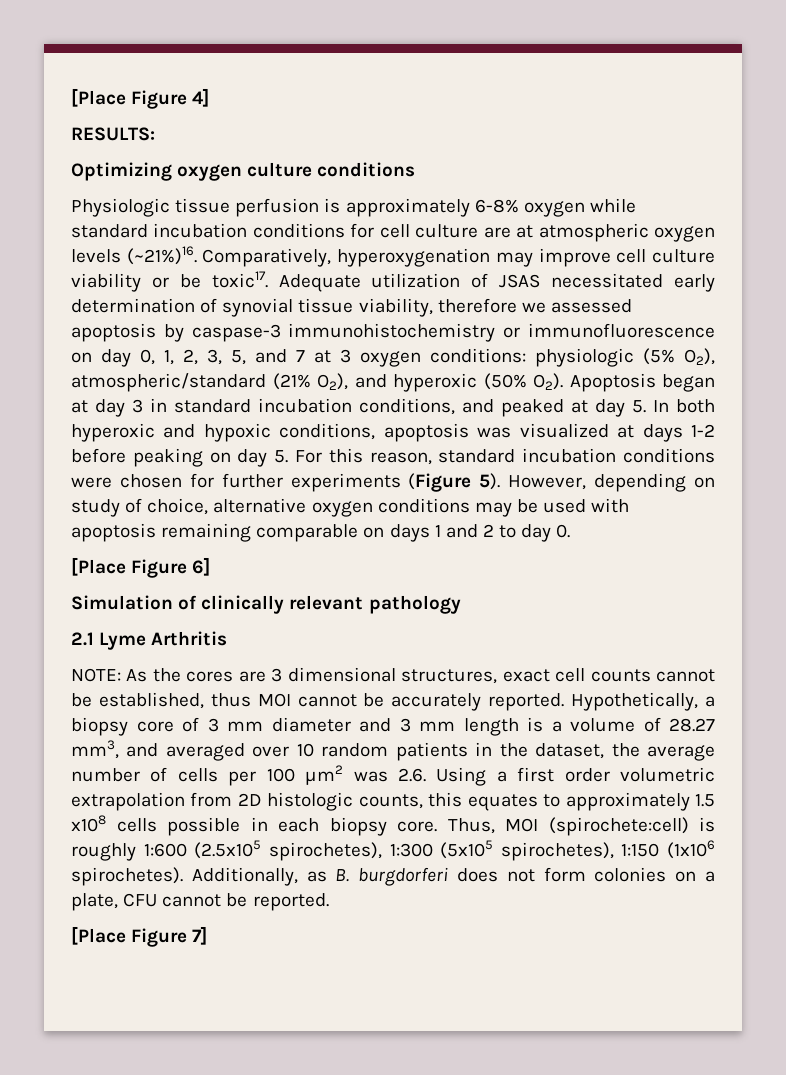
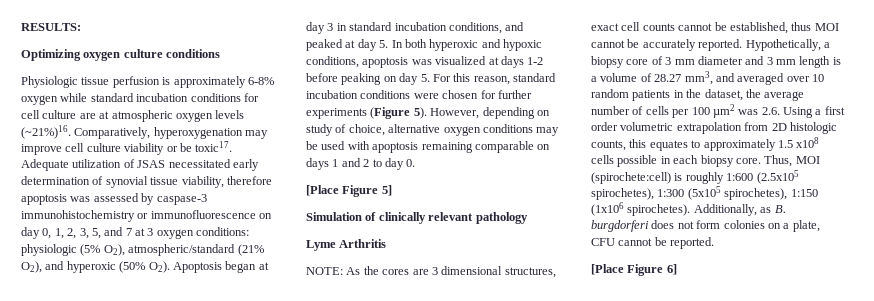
[71,88,210,109] [Place Figure 4] // -> (21, 27) none
[521,299,632,313] [71,323,156,342] we assessed apoptosis -> [21,193,139,205] apoptosis was assessed
[192,557,211,576] 6] -> [381,185,392,196] 5]
[71,632,94,646] 2.1 -> (528, 218) none
[192,926,208,945] 7] -> [666,264,677,275] 6]

